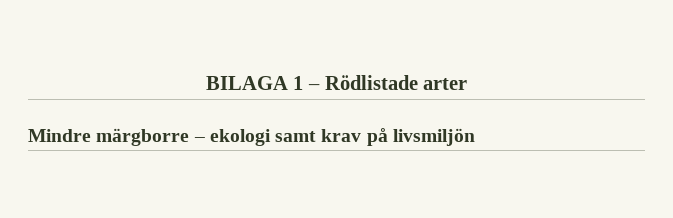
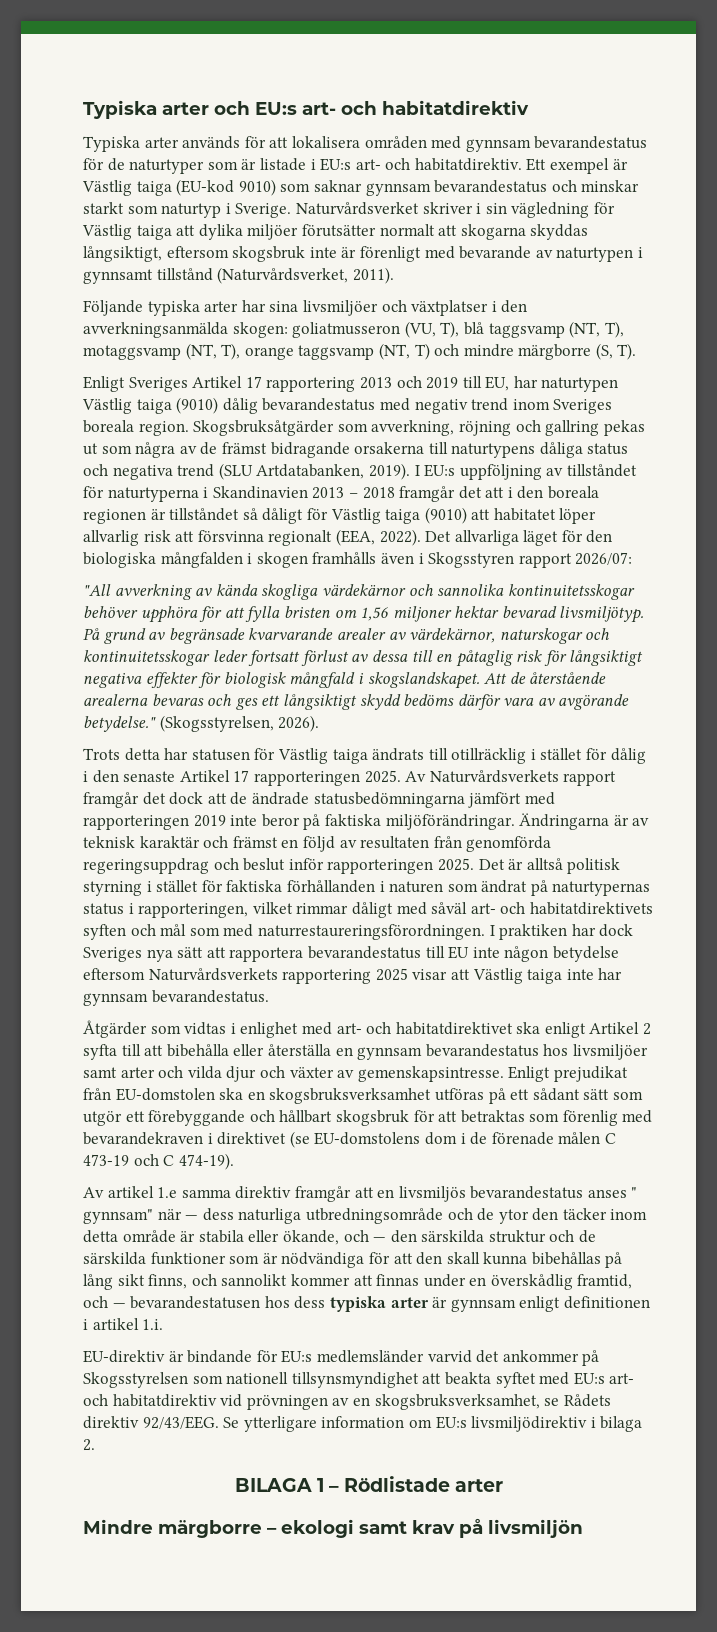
(205, 83) none -> [83,100,529,119] [83,136,648,152] [83,158,628,174] [82,179,640,196] [83,202,615,218] [82,224,589,240] [83,246,643,262] [83,267,394,284] [83,300,528,316] [83,321,624,338] [83,343,637,360] [83,376,619,392] [82,397,613,414] [83,420,645,436] [83,442,629,458] [83,463,637,480] [83,486,600,502] [83,507,597,524] [83,529,613,546] [83,552,633,568] [83,584,635,600] [83,606,645,623] [83,628,610,644] [83,650,644,667] [83,672,607,689] [83,694,630,710] [83,715,320,732] [83,748,646,764] [83,770,617,786] [83,792,555,808] [83,813,650,830] [83,836,552,852] [83,858,621,874] [83,880,651,896] [83,902,653,918] [83,924,634,940] [83,946,619,962] [83,968,623,984] [83,990,269,1006] [83,1020,652,1038] [83,1044,648,1060] [83,1066,628,1082] [83,1088,643,1104] [83,1110,653,1126] [83,1131,616,1148] [83,1153,234,1170] [83,1186,638,1202] [83,1208,648,1224] [83,1230,597,1245] [83,1252,623,1268] [83,1274,633,1290] [83,1296,650,1312] [83,1318,164,1330] [83,1350,600,1366] [83,1372,635,1388] [83,1394,611,1410] [83,1416,643,1432] [83,1439,95,1451] Typiska arter och EU:s art- och habitatdirektiv // Typiska arter används för att lokalisera områden med gynnsam bevarandestatus för de naturtyper som är listade i EU:s art- och habitatdirektiv. Ett exempel är Västlig taiga (EU-kod 9010) som saknar gynnsam bevarandestatus och minskar starkt som naturtyp i Sverige. Naturvårdsverket skriver i sin vägledning för Västlig taiga att dylika miljöer förutsätter normalt att skogarna skyddas långsiktigt, eftersom skogsbruk inte är förenligt med bevarande av naturtypen i gynnsamt tillstånd (Naturvårdsverket, 2011). // Följande typiska arter har sina livsmiljöer och växtplatser i den avverkningsanmälda skogen: goliatmusseron (VU, T), blå taggsvamp (NT, T), motaggsvamp (NT, T), orange taggsvamp (NT, T) och mindre märgborre (S, T). // Enligt Sveriges Artikel 17 rapportering 2013 och 2019 till EU, har naturtypen Västlig taiga (9010) dålig bevarandestatus med negativ trend inom Sveriges boreala region. Skogsbruksåtgärder som avverkning, röjning och gallring pekas ut som några av de främst bidragande orsakerna till naturtypens dåliga status och negativa trend (SLU Artdatabanken, 2019). I EU:s uppföljning av tillståndet för naturtyperna i Skandinavien 2013 – 2018 framgår det att i den boreala regionen är tillståndet så dåligt för Västlig taiga (9010) att habitatet löper allvarlig risk att försvinna regionalt (EEA, 2022). Det allvarliga läget för den biologiska mångfalden i skogen framhålls även i Skogsstyren rapport 2026/07: // "All avverkning av kända skogliga värdekärnor och sannolika kontinuitetsskogar behöver upphöra för att fylla bristen om 1,56 miljoner hektar bevarad livsmiljötyp. På grund av begränsade kvarvarande arealer av värdekärnor, naturskogar och kontinuitetsskogar leder fortsatt förlust av dessa till en påtaglig risk för långsiktigt negativa effekter för biologisk mångfald i skogslandskapet. Att de återstående arealerna bevaras och ges ett långsiktigt skydd bedöms därför vara av avgörande betydelse." (Skogsstyrelsen, 2026). // Trots detta har statusen för Västlig taiga ändrats till otillräcklig i stället för dålig i den senaste Artikel 17 rapporteringen 2025. Av Naturvårdsverkets rapport framgår det dock att de ändrade statusbedömningarna jämfört med rapporteringen 2019 inte beror på faktiska miljöförändringar. Ändringarna är av teknisk karaktär och främst en följd av resultaten från genomförda regeringsuppdrag och beslut inför rapporteringen 2025. Det är alltså politisk styrning i stället för faktiska förhållanden i naturen som ändrat på naturtypernas status i rapporteringen, vilket rimmar dåligt med såväl art- och habitatdirektivets syften och mål som med naturrestaureringsförordningen. I praktiken har dock Sveriges nya sätt att rapportera bevarandestatus till EU inte någon betydelse eftersom Naturvårdsverkets rapportering 2025 visar att Västlig taiga inte har gynnsam bevarandestatus. // Åtgärder som vidtas i enlighet med art- och habitatdirektivet ska enligt Artikel 2 syfta till att bibehålla eller återställa en gynnsam bevarandestatus hos livsmiljöer samt arter och vilda djur och växter av gemenskapsintresse. Enligt prejudikat från EU-domstolen ska en skogsbruksverksamhet utföras på ett sådant sätt som utgör ett förebyggande och hållbart skogsbruk för att betraktas som förenlig med bevarandekraven i direktivet (se EU-domstolens dom i de förenade målen C 473-19 och C 474-19). // Av artikel 1.e samma direktiv framgår att en livsmiljös bevarandestatus anses " gynnsam" när — dess naturliga utbredningsområde och de ytor den täcker inom detta område är stabila eller ökande, och — den särskilda struktur och de särskilda funktioner som är nödvändiga för att den skall kunna bibehållas på lång sikt finns, och sannolikt kommer att finnas under en överskådlig framtid, och — bevarandestatusen hos dess typiska arter är gynnsam enligt definitionen i artikel 1.i. // EU-direktiv är bindande för EU:s medlemsländer varvid det ankommer på Skogsstyrelsen som nationell tillsynsmyndighet att beakta syftet med EU:s art- och habitatdirektiv vid prövningen av en skogsbruksverksamhet, se Rådets direktiv 92/43/EEG. Se ytterligare information om EU:s livsmiljödirektiv i bilaga 2. //

